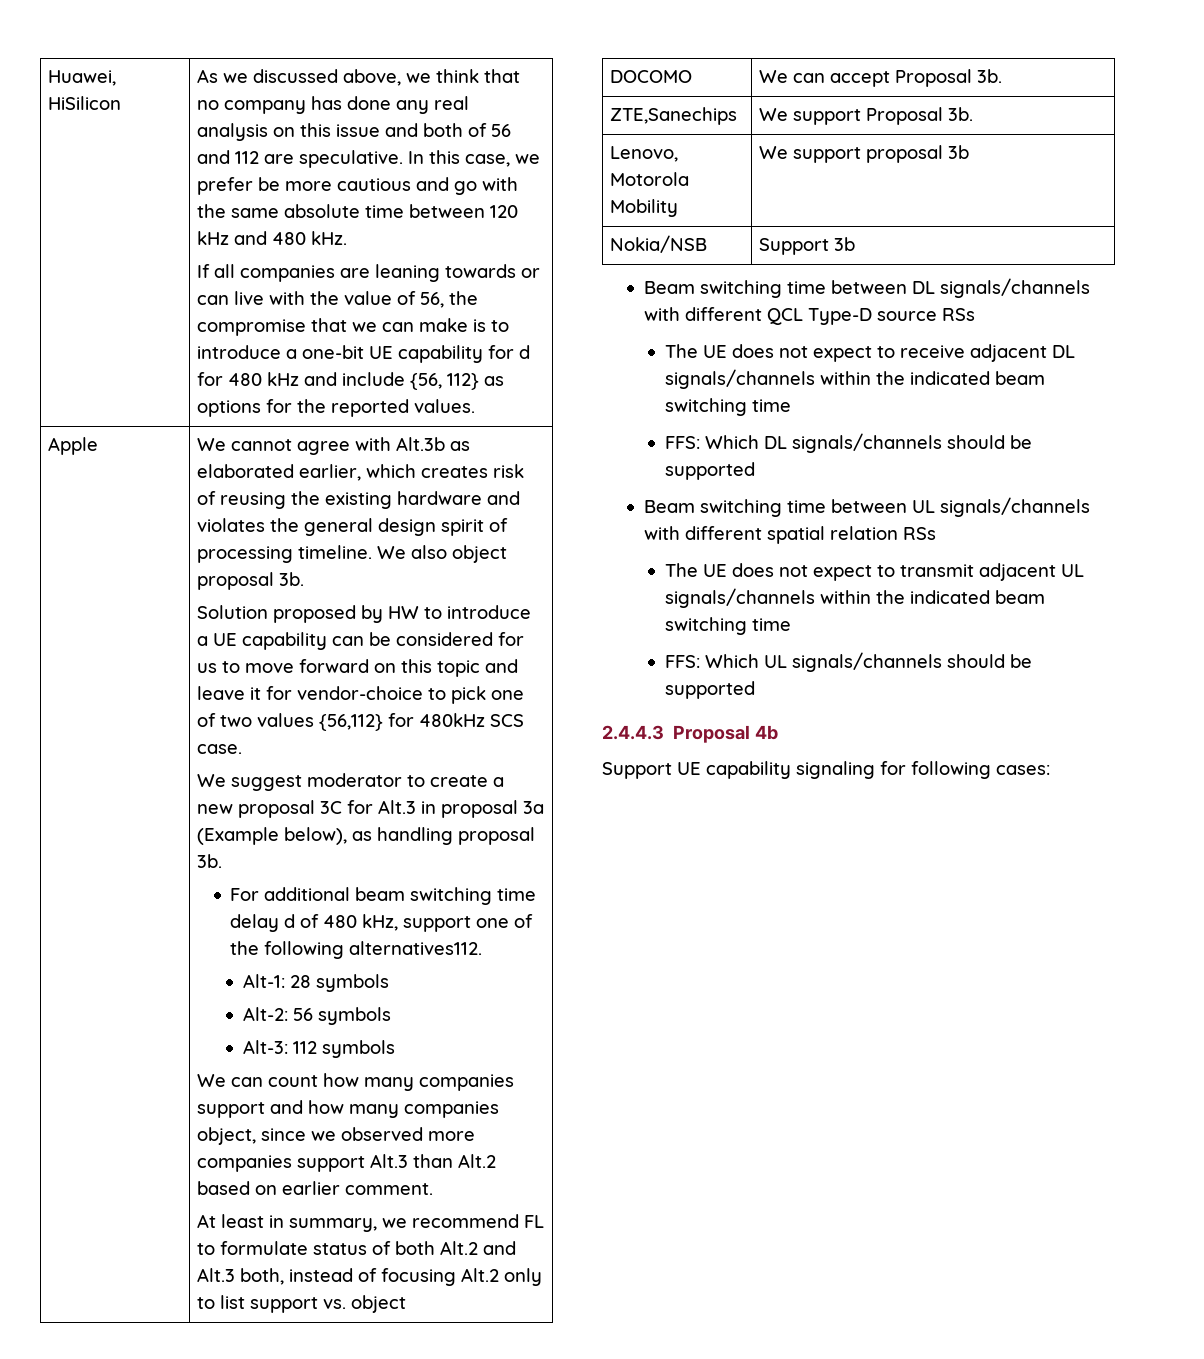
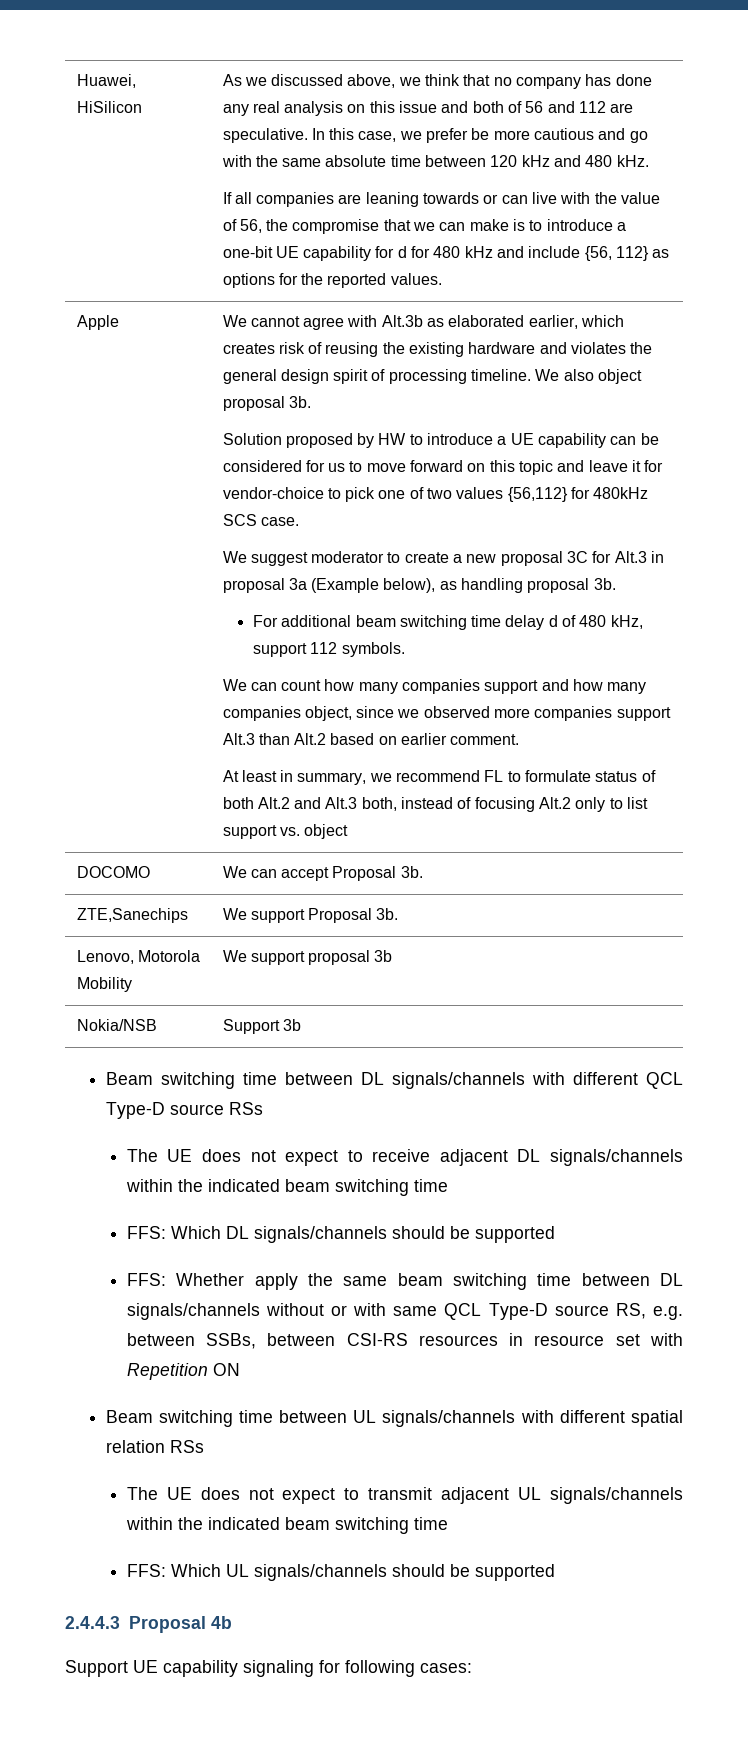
[476,914,534,928] [230,941,483,959] [243,974,390,992] [243,1007,392,1025] [243,1040,396,1058] one of the following alternatives112. // Alt-1: 28 symbols // Alt-2: 56 symbols // Alt-3: 112 symbols -> [310,642,405,657] 112 symbols.
(755, 471) none -> [126,1273,683,1290] [126,1303,683,1320] [126,1333,683,1349] [126,1363,240,1380] // FFS: Whether apply the same beam switching time between DL signals/channels without or with same QCL Type-D source RS, e.g. between SSBs, between CSI-RS resources in resource set with Repetition ON

